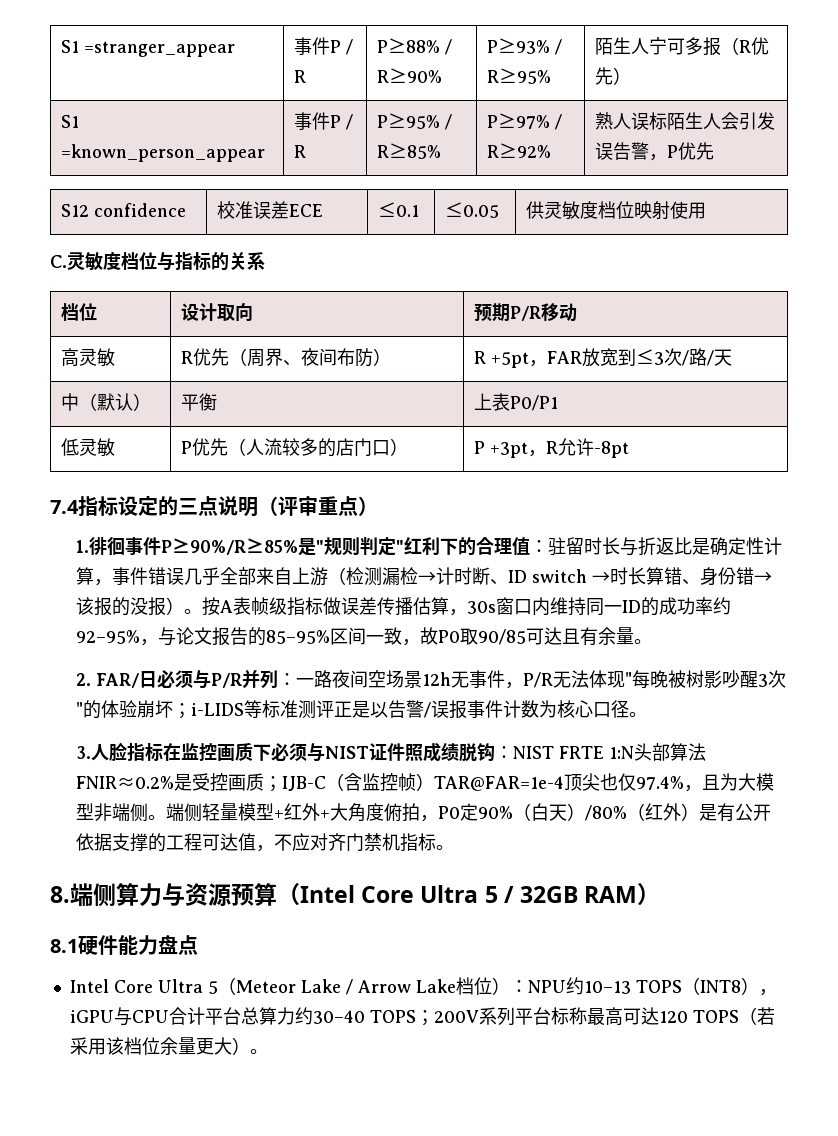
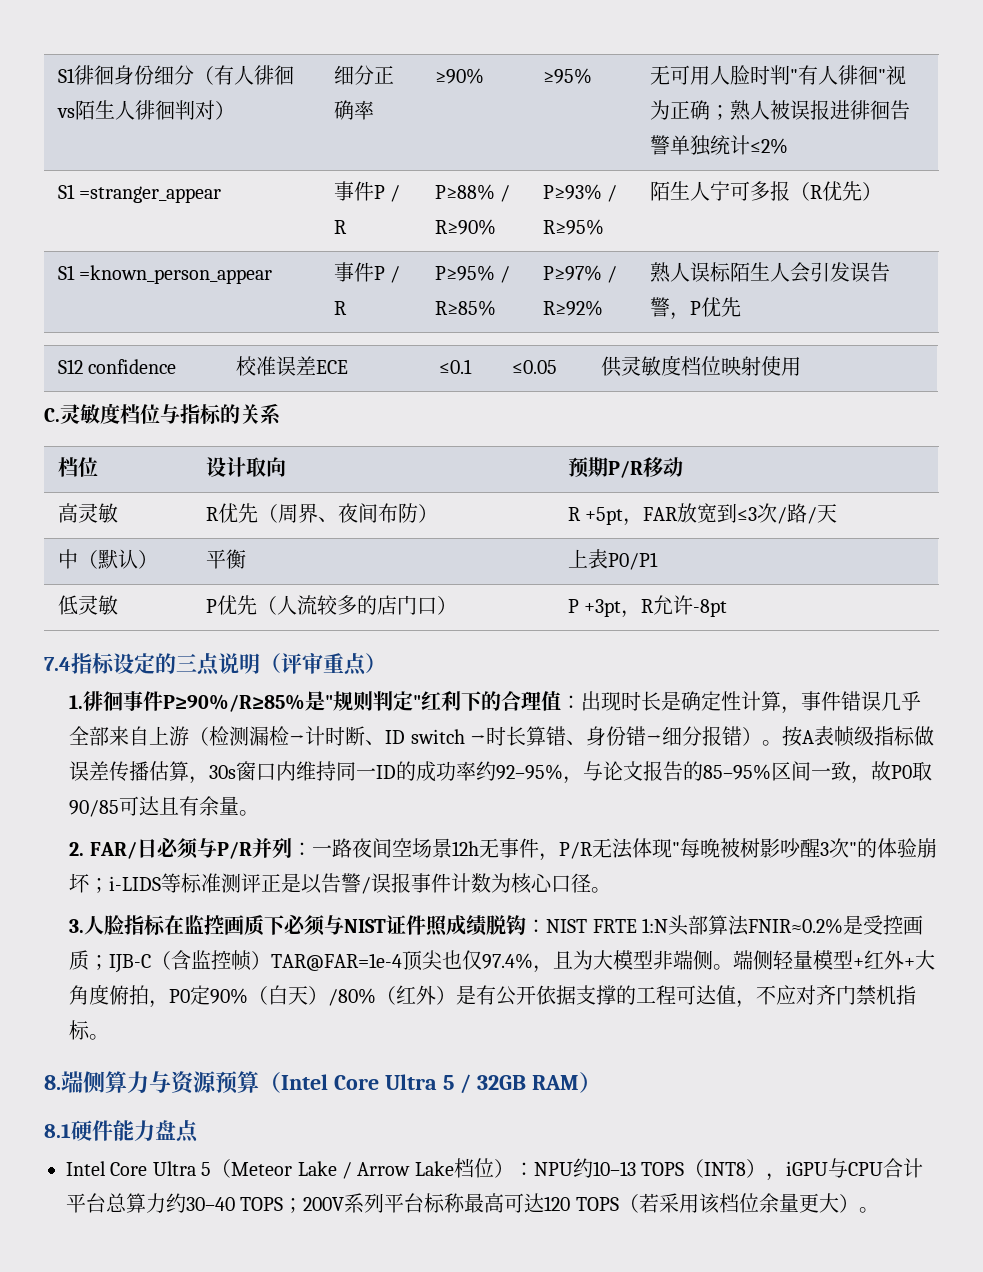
[60,40,79,53] S1 -> [58,65,295,85] [57,100,236,120] [334,65,395,85] [334,100,375,120] [435,68,485,84] [543,68,593,84] [650,65,907,85] [650,100,911,121] [650,135,789,156] [58,184,76,199] S1徘徊身份细分（有人徘徊vs陌生人徘徊判对） | 细分正确率 | ≥90% | ≥95% | 无可用人脸时判"有人徘徊"视为正确；熟人被误报进徘徊告警单独统计≤2% // S1
[547,537,692,556] 驻留时长与折返比 -> [581,691,662,711] 出现时长
[75,597,166,616] 该报的没报 -> [661,726,742,746] 细分报错

